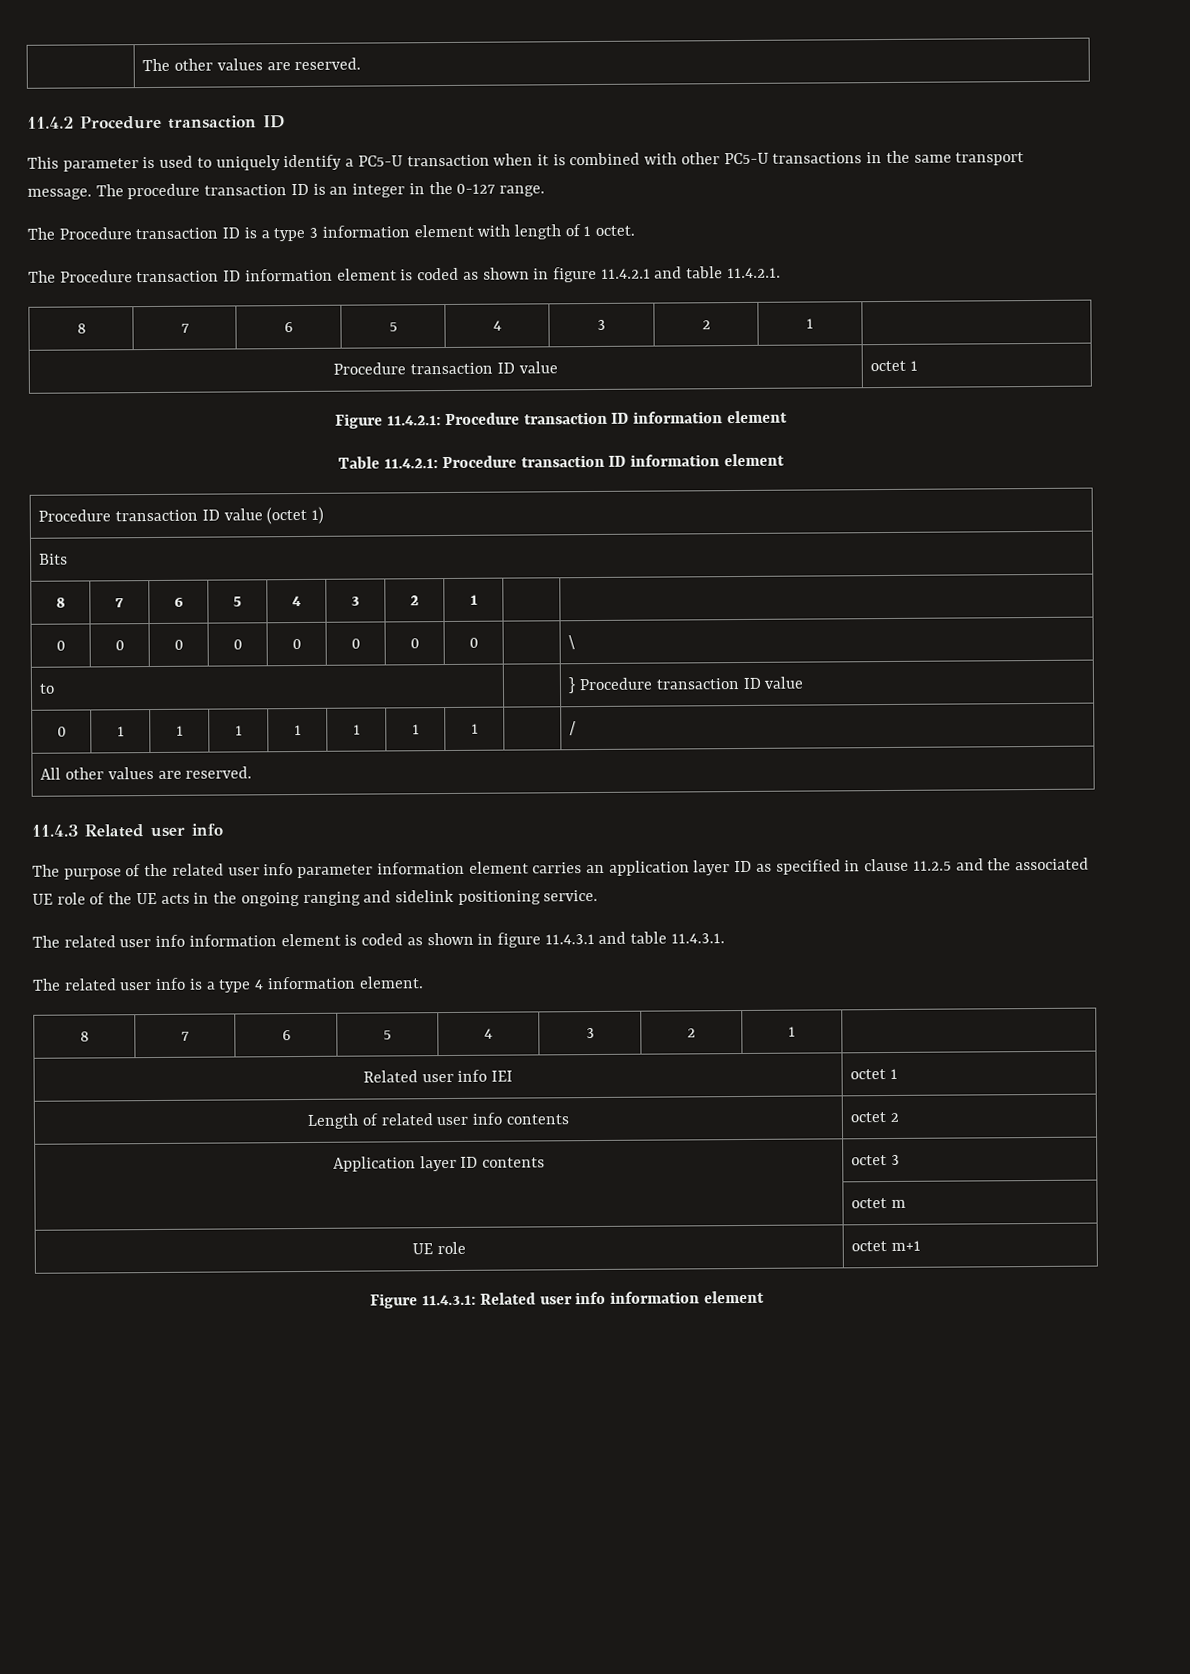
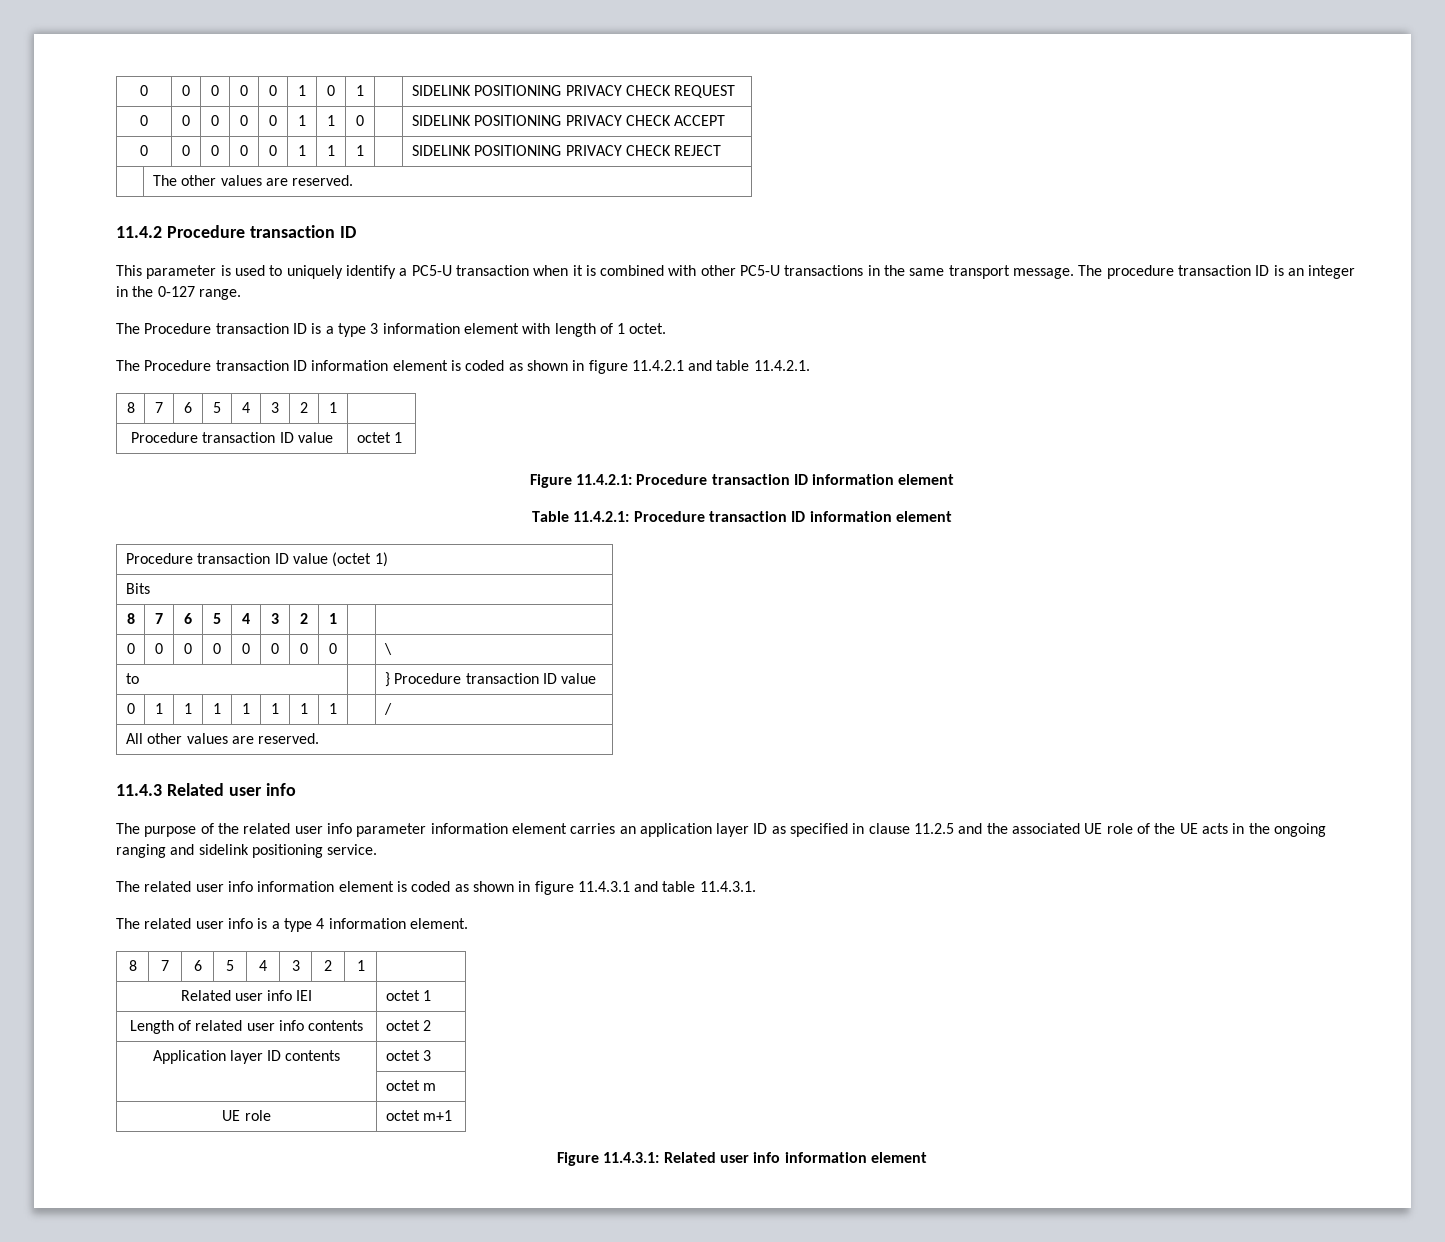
(142, 65) none -> [140,85,148,96] [182,85,190,96] [211,85,219,96] [240,85,248,96] [269,85,277,96] [298,85,306,96] [327,85,335,96] [356,85,364,96] [411,85,736,98] [140,115,148,126] [182,115,190,126] [211,115,219,126] [240,115,248,126] [269,115,277,126] [298,115,306,126] [327,115,335,126] [356,115,364,126] [411,115,726,126] [140,145,148,156] [182,145,190,156] [211,145,219,156] [240,145,248,156] [269,145,277,156] [298,145,306,156] [327,145,335,156] [356,145,364,156] [411,145,722,156] 0 | 0 | 0 | 0 | 0 | 1 | 0 | 1 | | SIDELINK POSITIONING PRIVACY CHECK REQUEST // 0 | 0 | 0 | 0 | 0 | 1 | 1 | 0 | | SIDELINK POSITIONING PRIVACY CHECK ACCEPT // 0 | 0 | 0 | 0 | 0 | 1 | 1 | 1 | | SIDELINK POSITIONING PRIVACY CHECK REJECT //

